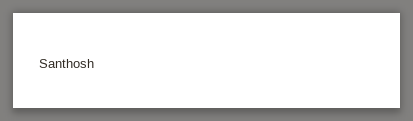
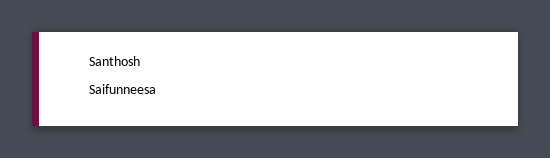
(94, 63) none -> [89,84,156,94] // Saifunneesa

